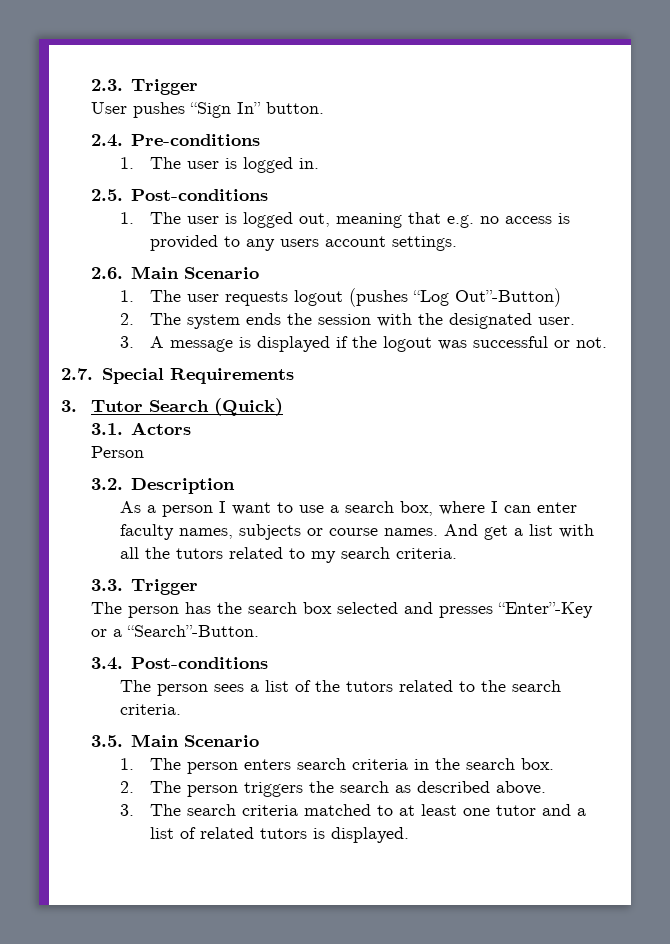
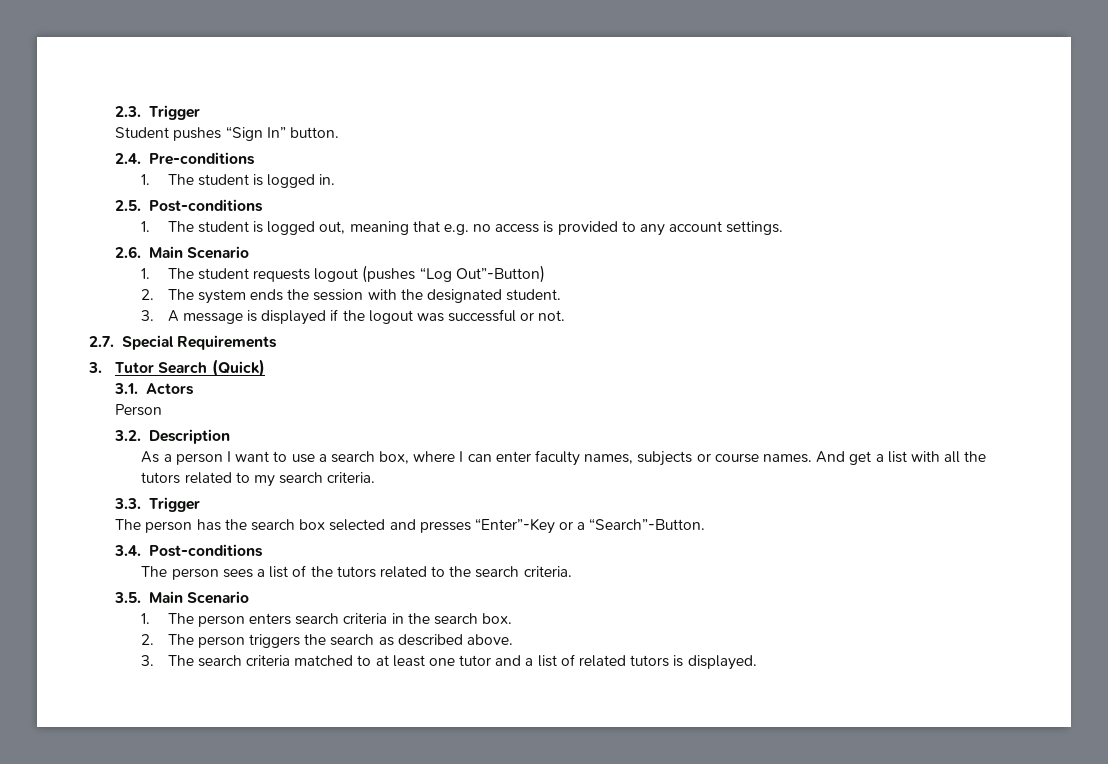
[90,102,127,114] User -> [115,127,170,138] Student
[187,161,220,169] user -> [197,174,249,186] student
[187,216,220,224] user -> [197,221,249,233] student
[280,239,320,247] users -> (666, 230) none
[187,294,220,302] user -> [197,268,249,280] student
[538,317,576,325] user. -> [506,289,562,301] student.

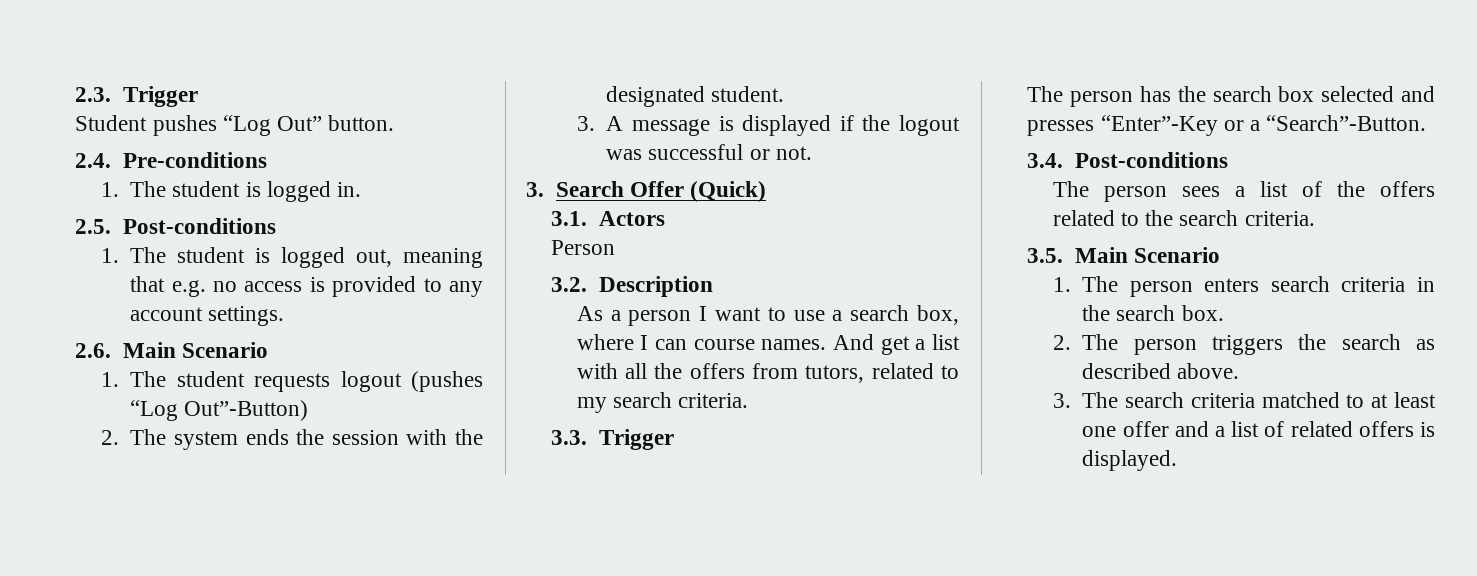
[225,126,286,141] “Sign In” -> [222,115,323,136] “Log Out”
[89,335,277,350] [88,362,208,374] 2.7. Special Requirements // 3. Tutor Search -> [526,181,684,197] 3. Search Offer
[495,450,711,466] enter faculty names, subjects or -> (688, 344) none
[141,472,181,484] tutors -> [689,363,865,383] offers from tutors,
[336,566,376,578] tutors -> [1380,181,1435,197] offers
[459,655,492,666] tutor -> [1122,421,1169,437] offer
[630,655,670,667] tutors -> [1358,421,1414,437] offers

